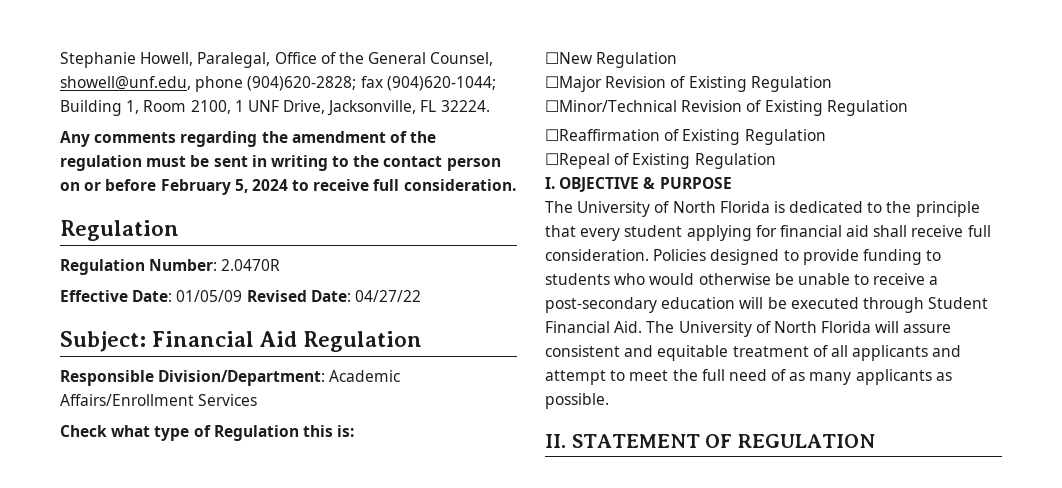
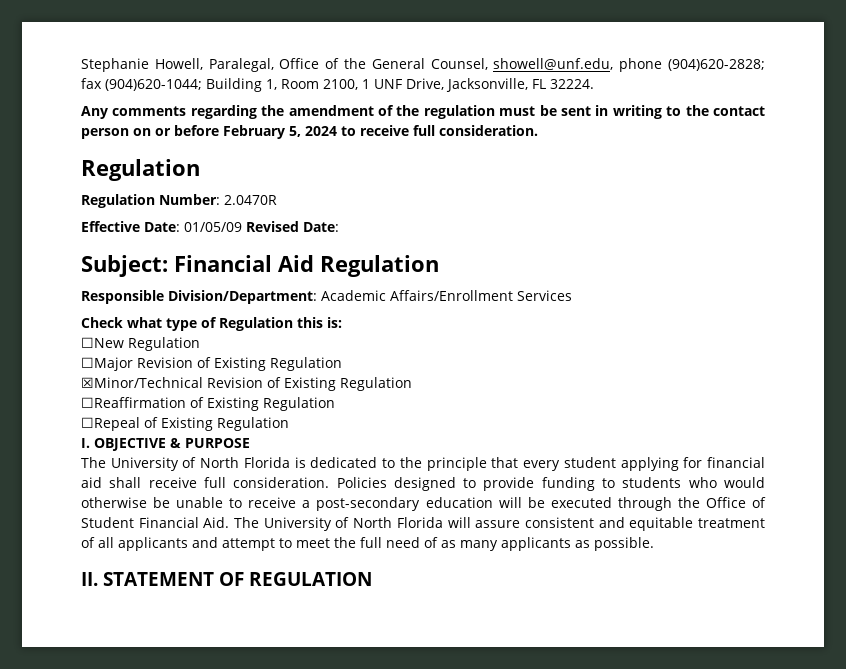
[354,290,421,302] 04/27/22 -> (339, 227) none
[545,100,677,112] ☐Minor/Technical -> [81,377,203,388] ☒Minor/Technical
(924, 305) none -> [677,497,766,508] the Office of

